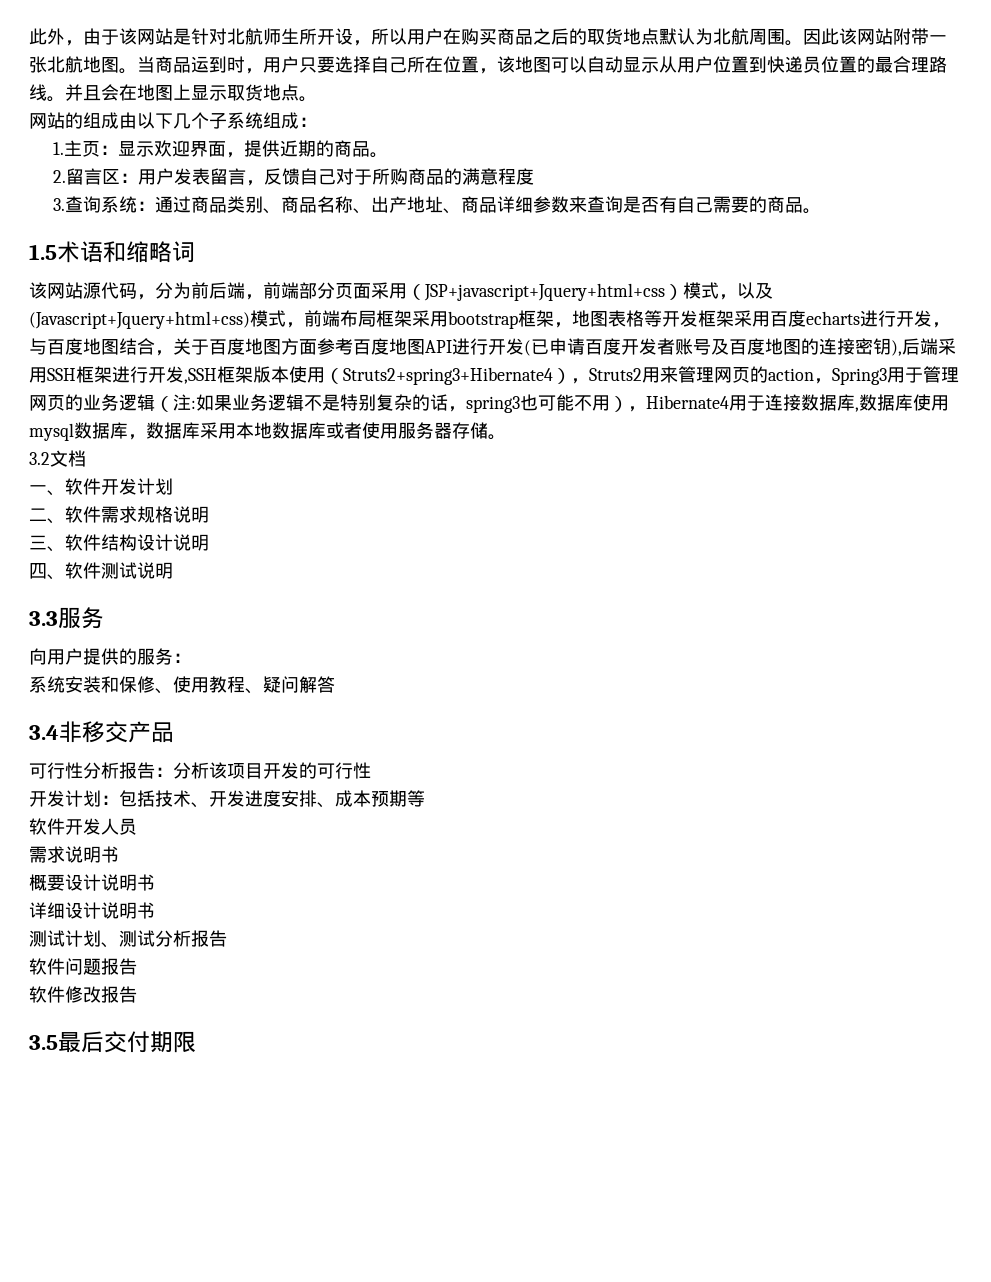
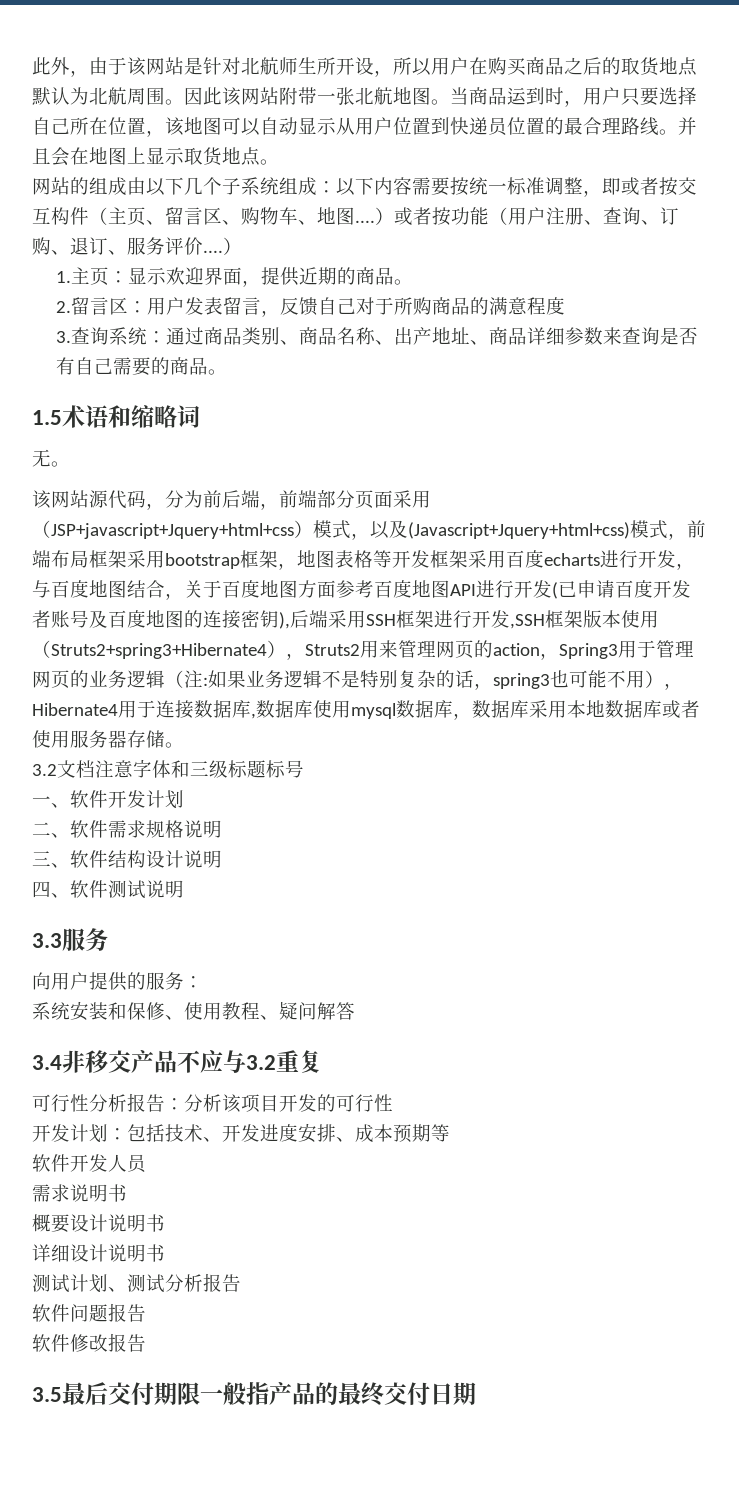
(317, 122) none -> [336,177,697,197] [32,207,679,226] [32,237,242,255] 以下内容需要按统一标准调整，即或者按交互构件（主页、留言区、购物车、地图....）或者按功能（用户注册、查询、订购、退订、服务评价....）
(195, 252) none -> [32,449,70,467] // 无。
(86, 458) none -> [95,759,304,778] 注意字体和三级标题标号
(174, 732) none -> [177,1050,322,1073] 不应与3.2重复
(196, 1042) none -> [200,1382,476,1406] 一般指产品的最终交付日期

